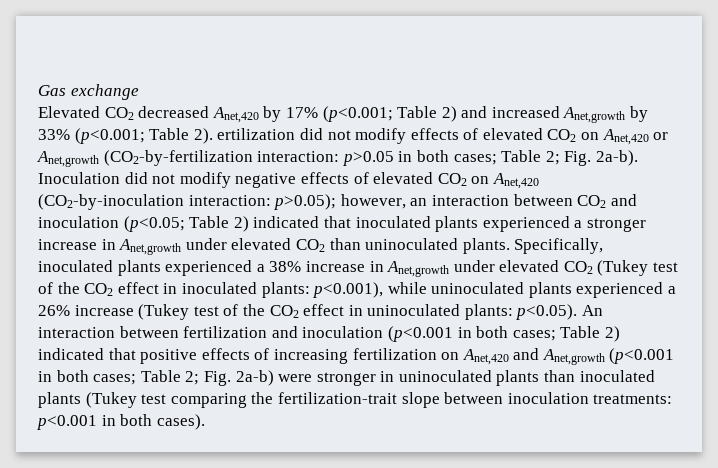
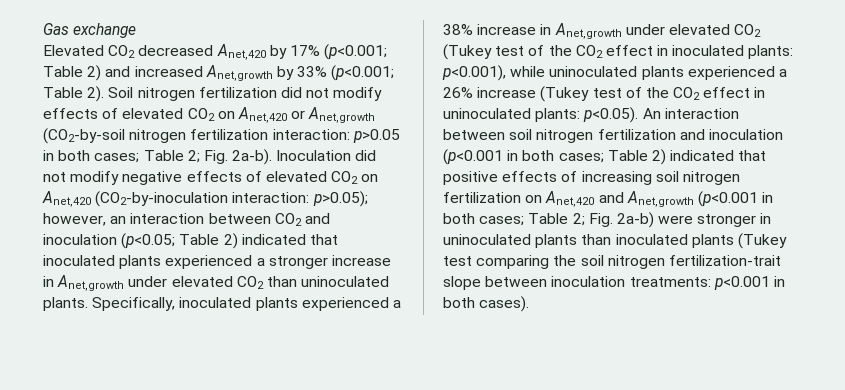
[217,128,296,140] ertilization -> [108,87,277,101] Soil nitrogen fertilization
[103,150,253,166] (CO2-by-fertilization -> [43,128,269,144] (CO2-by-soil nitrogen fertilization
(179, 332) none -> [509,129,594,143] soil nitrogen
(348, 356) none -> [655,171,740,185] soil nitrogen
(274, 398) none -> [580,255,665,269] soil nitrogen

